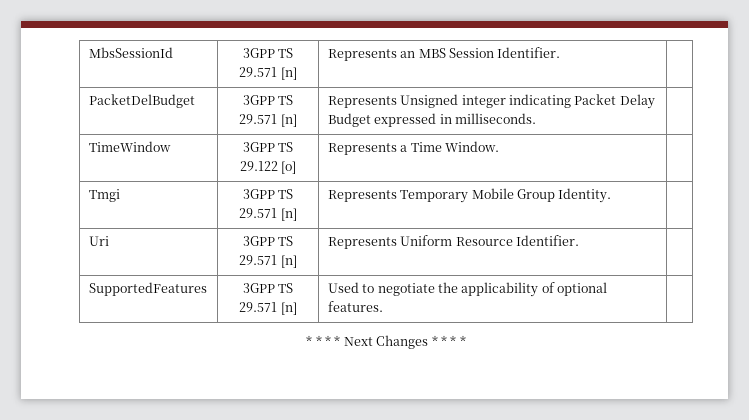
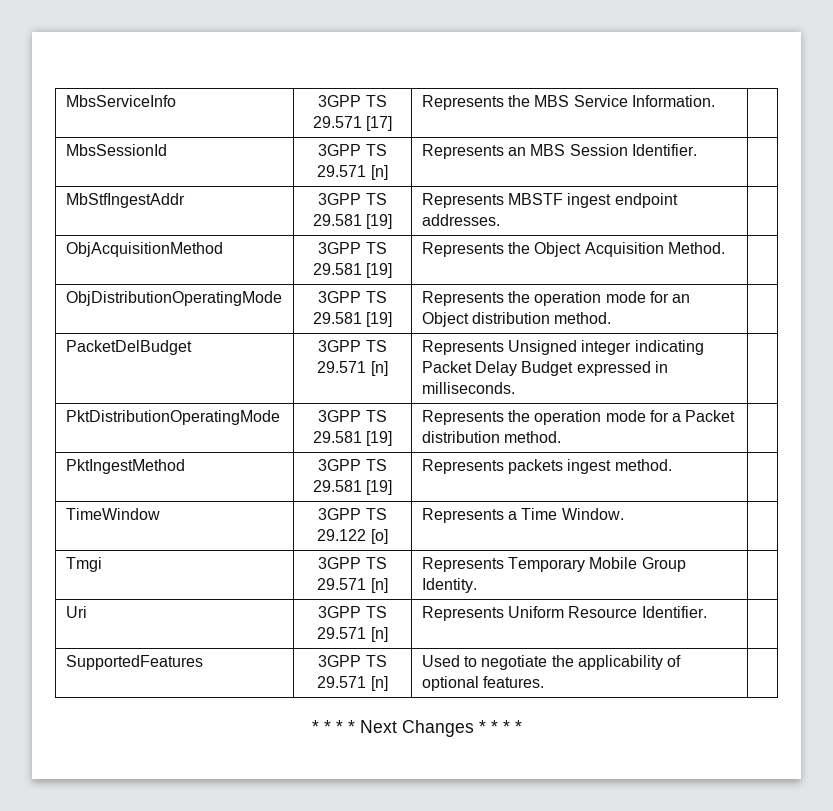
(88, 52) none -> [65,95,176,107] [318,95,387,107] [312,116,393,131] [421,95,715,110] MbsServiceInfo | 3GPP TS 29.571 [17] | Represents the MBS Service Information. | //
(561, 52) none -> [65,193,185,208] [318,193,387,205] [312,214,393,229] [421,193,678,208] [421,214,500,226] [65,242,223,257] [318,242,387,254] [312,263,393,278] [421,242,725,257] [65,291,282,306] [318,291,387,303] [312,312,393,327] [421,291,691,306] [421,312,612,327] // MbStfIngestAddr | 3GPP TS 29.581 [19] | Represents MBSTF ingest endpoint addresses. | // ObjAcquisitionMethod | 3GPP TS 29.581 [19] | Represents the Object Acquisition Method. | // ObjDistributionOperatingMode | 3GPP TS 29.581 [19] | Represents the operation mode for an Object distribution method. |
(536, 118) none -> [65,410,280,425] [318,410,387,422] [312,431,393,446] [421,410,736,425] [421,431,561,443] [65,459,185,474] [318,459,387,471] [312,480,393,495] [421,459,672,474] // PktDistributionOperatingMode | 3GPP TS 29.581 [19] | Represents the operation mode for a Packet distribution method. | // PktIngestMethod | 3GPP TS 29.581 [19] | Represents packets ingest method. |

